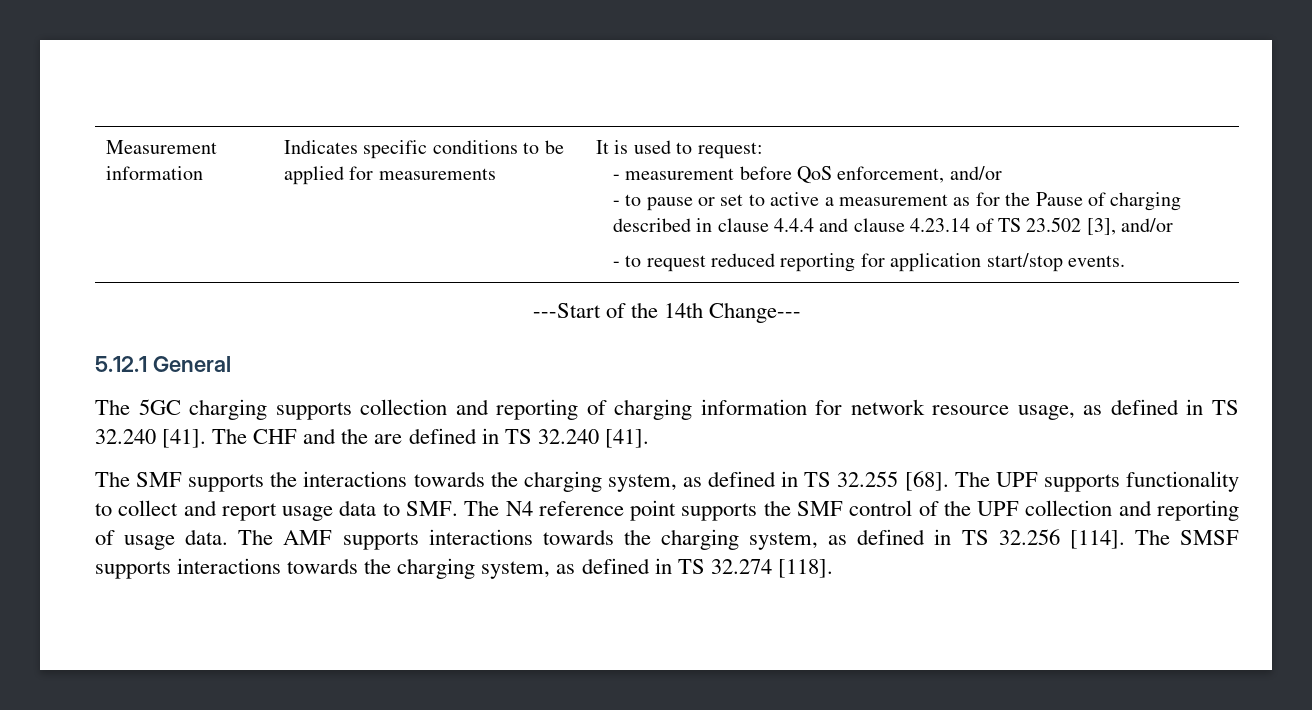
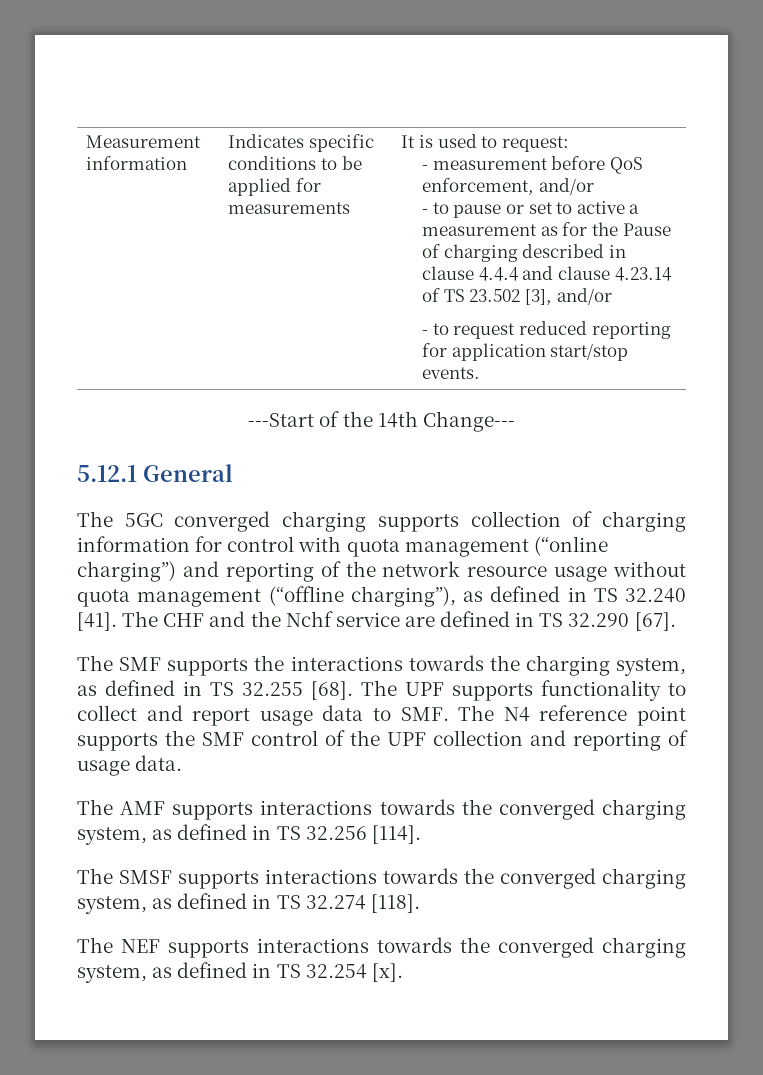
(181, 407) none -> [174,511,271,532] converged
[455,399,579,420] and reporting -> (561, 519) none
[850,399,1075,420] network resource usage, -> [227,536,608,557] [77,561,686,582] [77,586,456,607] control with quota management (“online charging”) and reporting of the network resource usage without quota management (“offline charging”),
(369, 436) none -> [285,611,400,627] Nchf service
[537,429,649,448] 32.240 [41]. -> [568,612,676,631] 32.290 [67].
(229, 537) none -> (183, 763) //
(651, 537) none -> [498,799,595,820] converged
(1125, 539) none -> (421, 834) //
(392, 566) none -> [500,868,596,889] converged
(833, 568) none -> [77,937,686,958] [77,962,403,983] // The NEF supports interactions towards the converged charging system, as defined in TS 32.254 [x].

